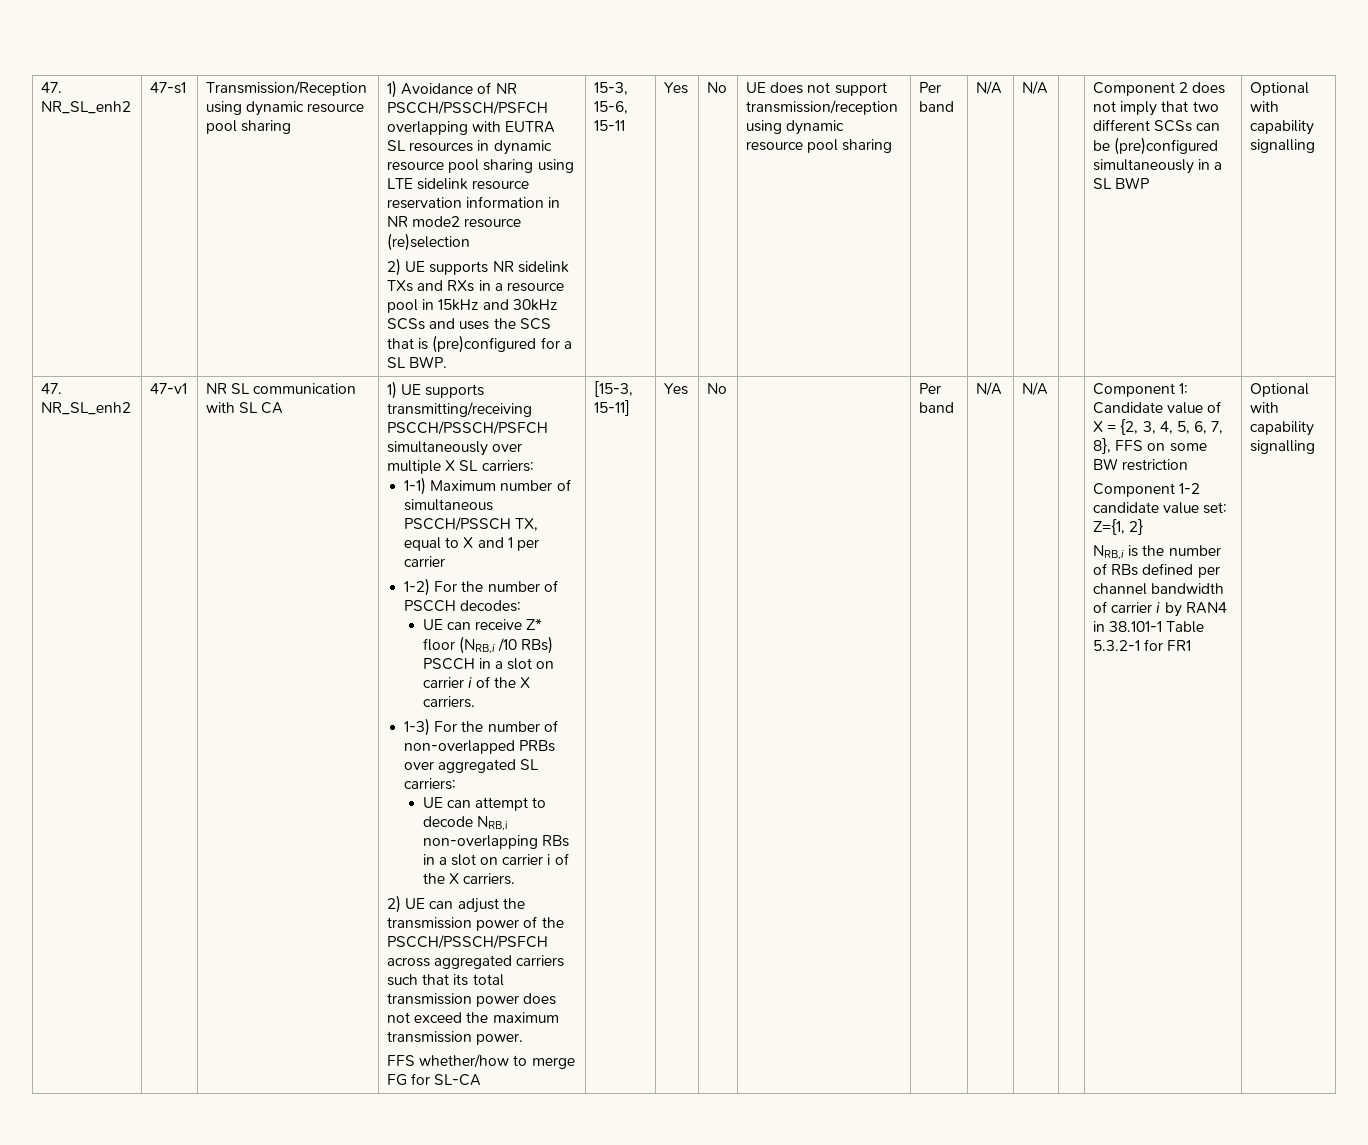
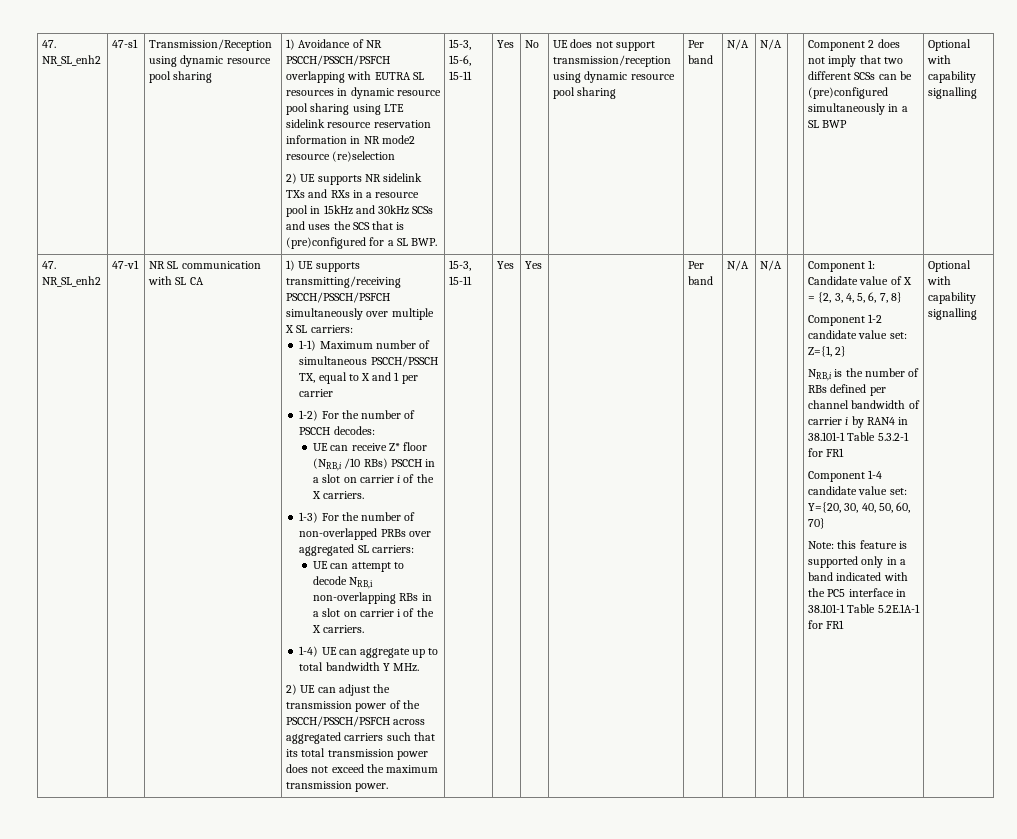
(515, 879) none -> [299,646,439,658] [299,662,419,672] // 1-4) UE can aggregate up to total bandwidth Y MHz.
[387,1054,575,1069] [387,1073,482,1086] [594,381,634,397] [594,400,631,416] [664,383,689,395] [707,383,728,394] // FFS whether/how to merge FG for SL-CA | [15-3, 15-11] | Yes | No -> [449,260,472,271] [449,276,473,285] [497,261,515,269] [525,261,543,269] | 15-3, 15-11 | Yes | Yes
[1093,438,1207,454] [1093,458,1189,471] 8}, FFS on some BW restriction -> [890,292,902,303] 8}
(1192, 645) none -> [808,470,883,482] [808,486,907,495] [808,502,911,513] [808,518,826,529] [808,540,907,549] [808,556,906,568] [808,572,908,581] [808,588,906,597] [808,604,920,613] [808,620,845,629] // Component 1-4 candidate value set: Y={20, 30, 40, 50, 60, 70} // Note: this feature is supported only in a band indicated with the PC5 interface in 38.101-1 Table 5.2E.1A-1 for FR1

